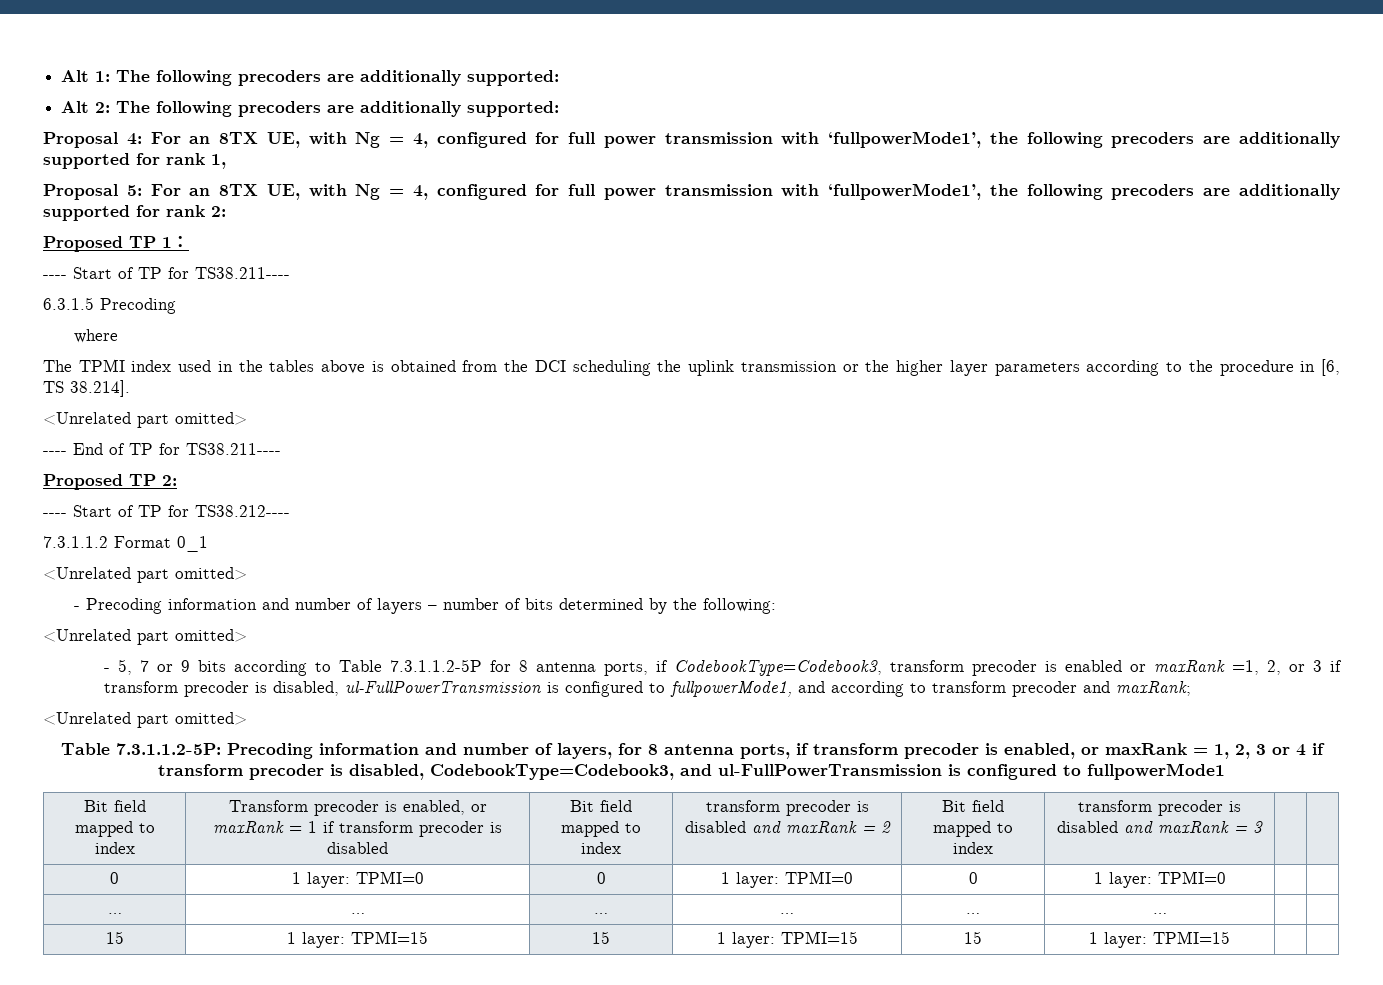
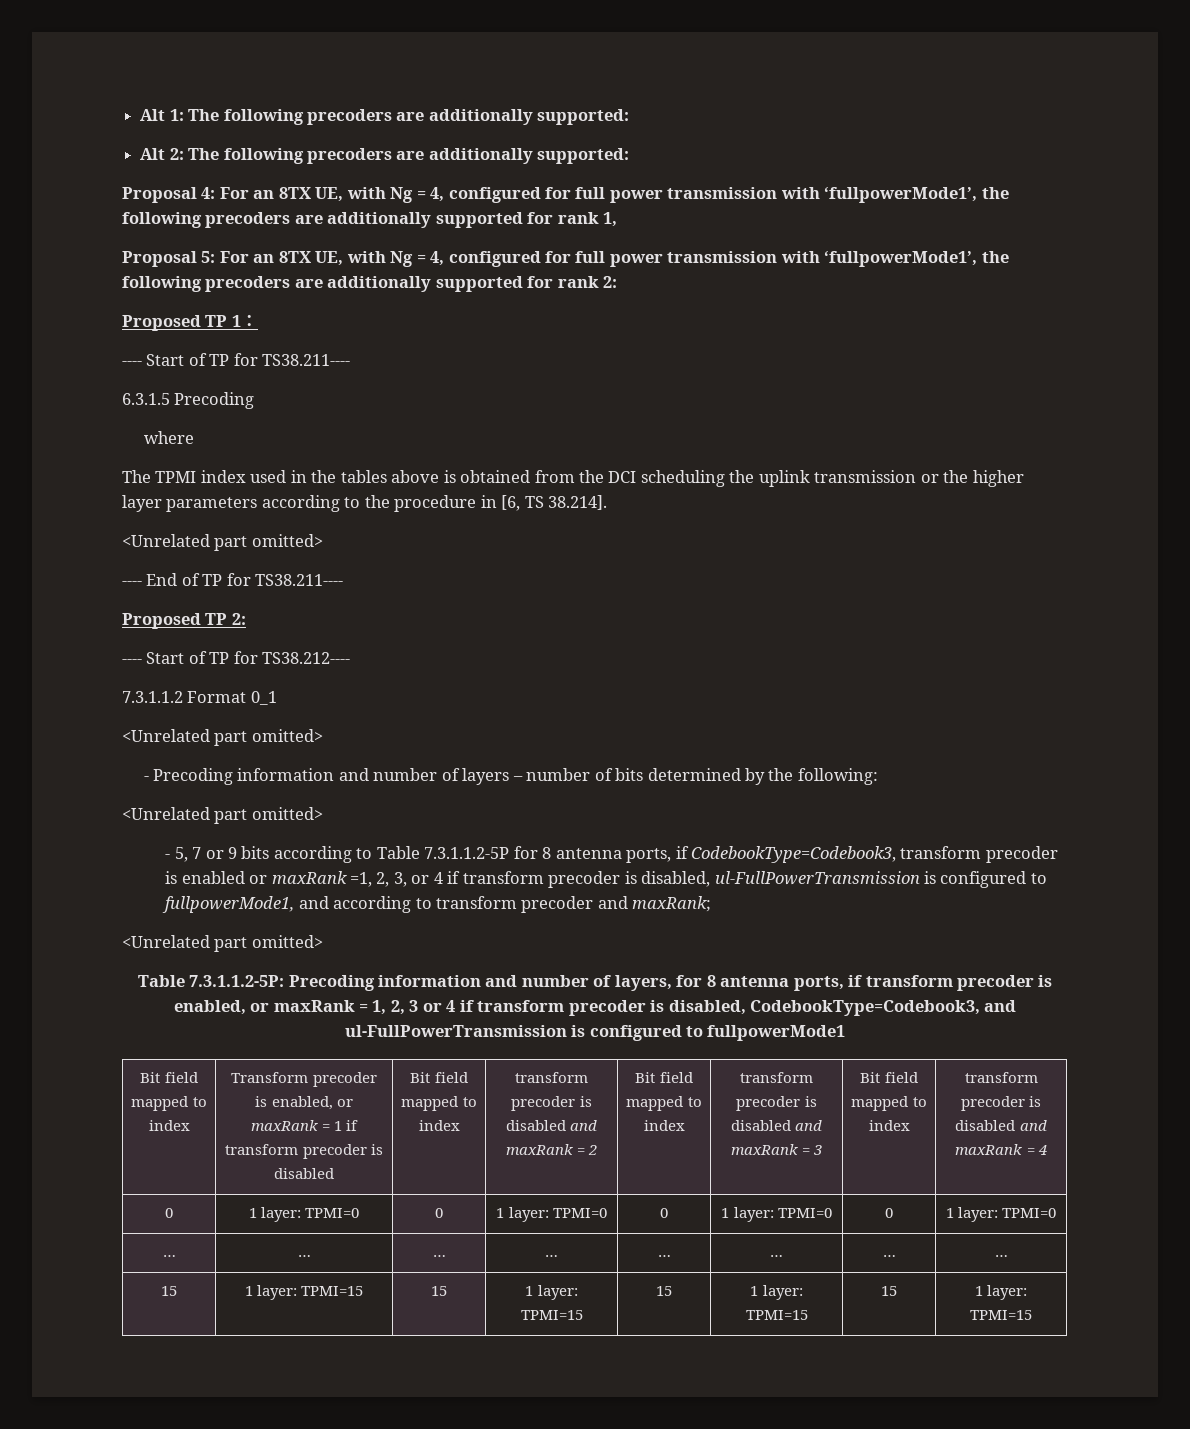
[1289,660,1323,672] or 3 -> [393,872,443,887] 3, or 4
(1263, 827) | -> [860,1072,918,1083] [851,1096,927,1111] [868,1120,910,1131] [964,1072,1038,1083] [960,1096,1042,1111] [955,1120,1047,1131] [955,1144,1047,1155] Bit field mapped to index | transform precoder is disabled and maxRank = 4
[107,913,122,914] [350,913,365,914] [593,913,608,914] [779,913,794,914] [965,913,980,914] [1152,913,1167,914] | // … | … | … | … | … | … | | -> [885,1208,893,1218] [945,1207,1057,1222] [162,1255,176,1257] [297,1255,311,1257] [432,1255,446,1257] [545,1255,558,1257] [657,1255,671,1257] [770,1255,783,1257] [882,1255,896,1257] [994,1255,1008,1257] 0 | 1 layer: TPMI=0 // … | … | … | … | … | … | … | …
(1230, 937) | -> [881,1286,897,1296] [974,1285,1028,1300] [970,1310,1032,1320] 15 | 1 layer: TPMI=15

